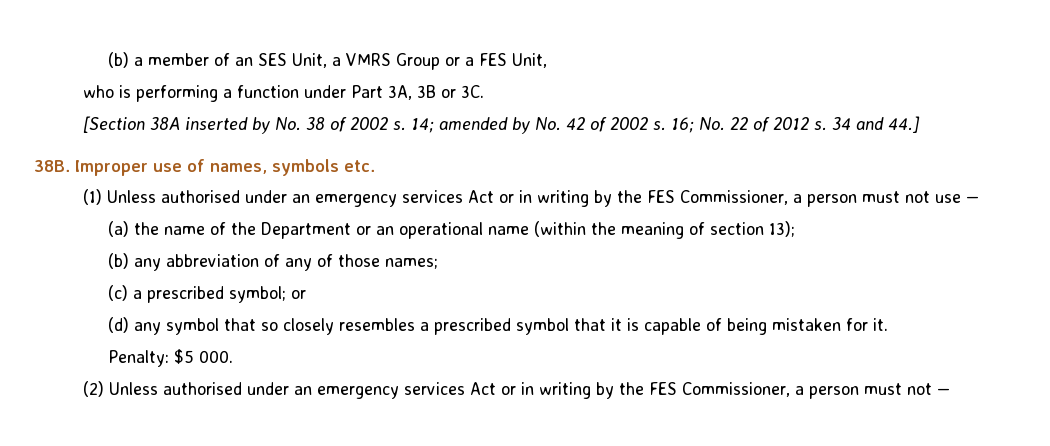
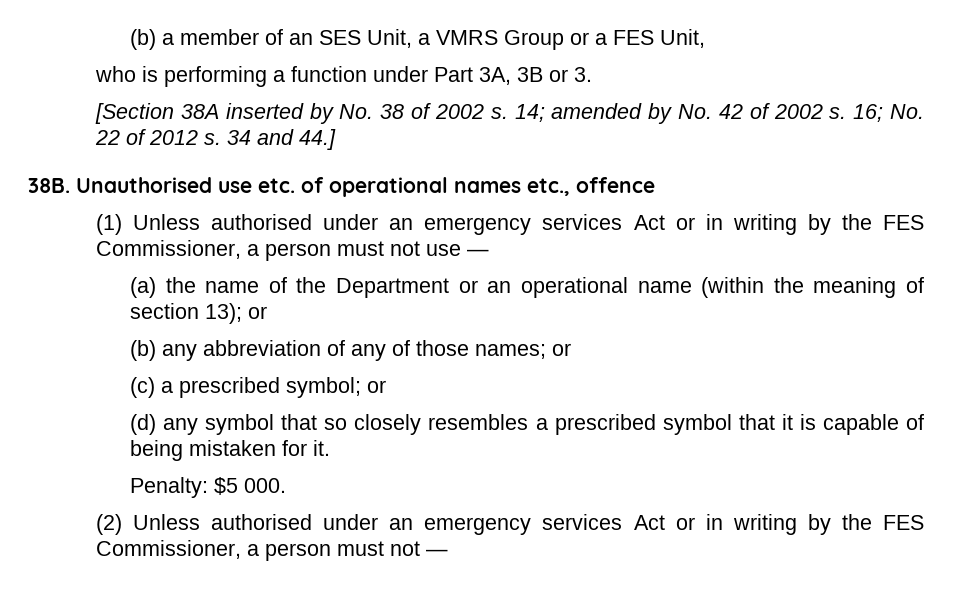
[461,85,485,98] 3C. -> [574,67,593,82] 3.
[75,159,375,176] Improper use of names, symbols etc. -> [76,177,655,197] Unauthorised use etc. of operational names etc., offence
(795, 229) none -> [248,306,268,319] or
(438, 263) none -> [552,343,572,356] or

